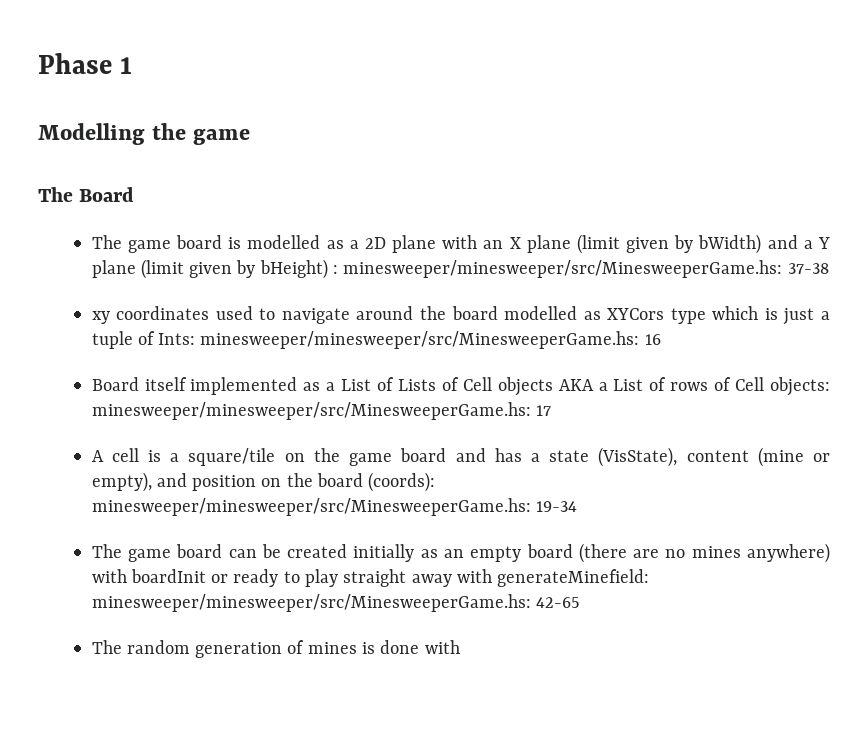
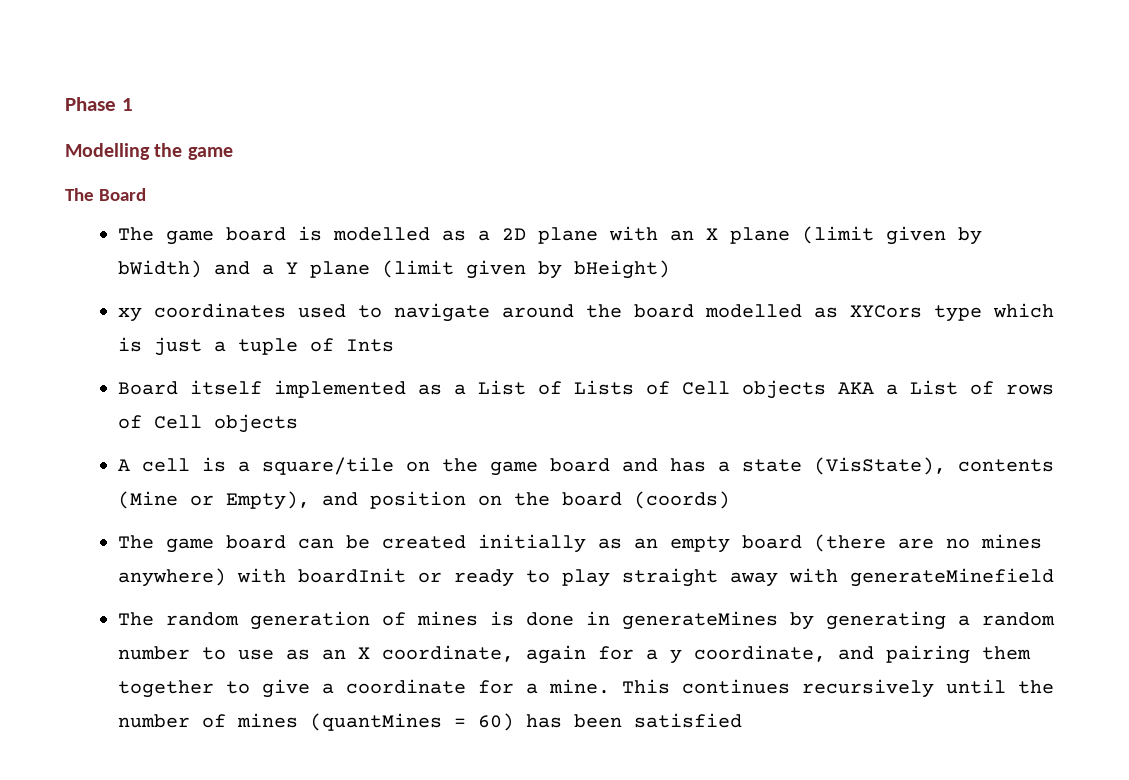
[332,260,829,278] : minesweeper/minesweeper/src/MinesweeperGame.hs: 37-38 -> (670, 269) none
[158,331,661,349] Ints: minesweeper/minesweeper/src/MinesweeperGame.hs: 16 -> [345,339,394,352] Ints
[770,377,831,396] [91,402,551,420] objects: minesweeper/minesweeper/src/MinesweeperGame.hs: 17 -> [213,414,298,433] objects
[686,447,830,467] [91,472,152,492] content (mine or empty), -> [957,459,1054,472] [117,491,310,510] contents (Mine or Empty),
[368,472,436,492] [91,498,577,516] (coords): minesweeper/minesweeper/src/MinesweeperGame.hs: 19-34 -> [633,491,730,509] (coords)
[497,569,650,587] [91,594,580,612] generateMinefield: minesweeper/minesweeper/src/MinesweeperGame.hs: 42-65 -> [849,568,1054,587] generateMinefield
[424,640,460,654] with -> [585,611,1055,630] [117,645,1031,664] [117,679,1054,698] [117,713,742,731] in generateMines by generating a random number to use as an X coordinate, again for a y coordinate, and pairing them together to give a coordinate for a mine. This continues recursively until the number of mines (quantMines = 60) has been satisfied

